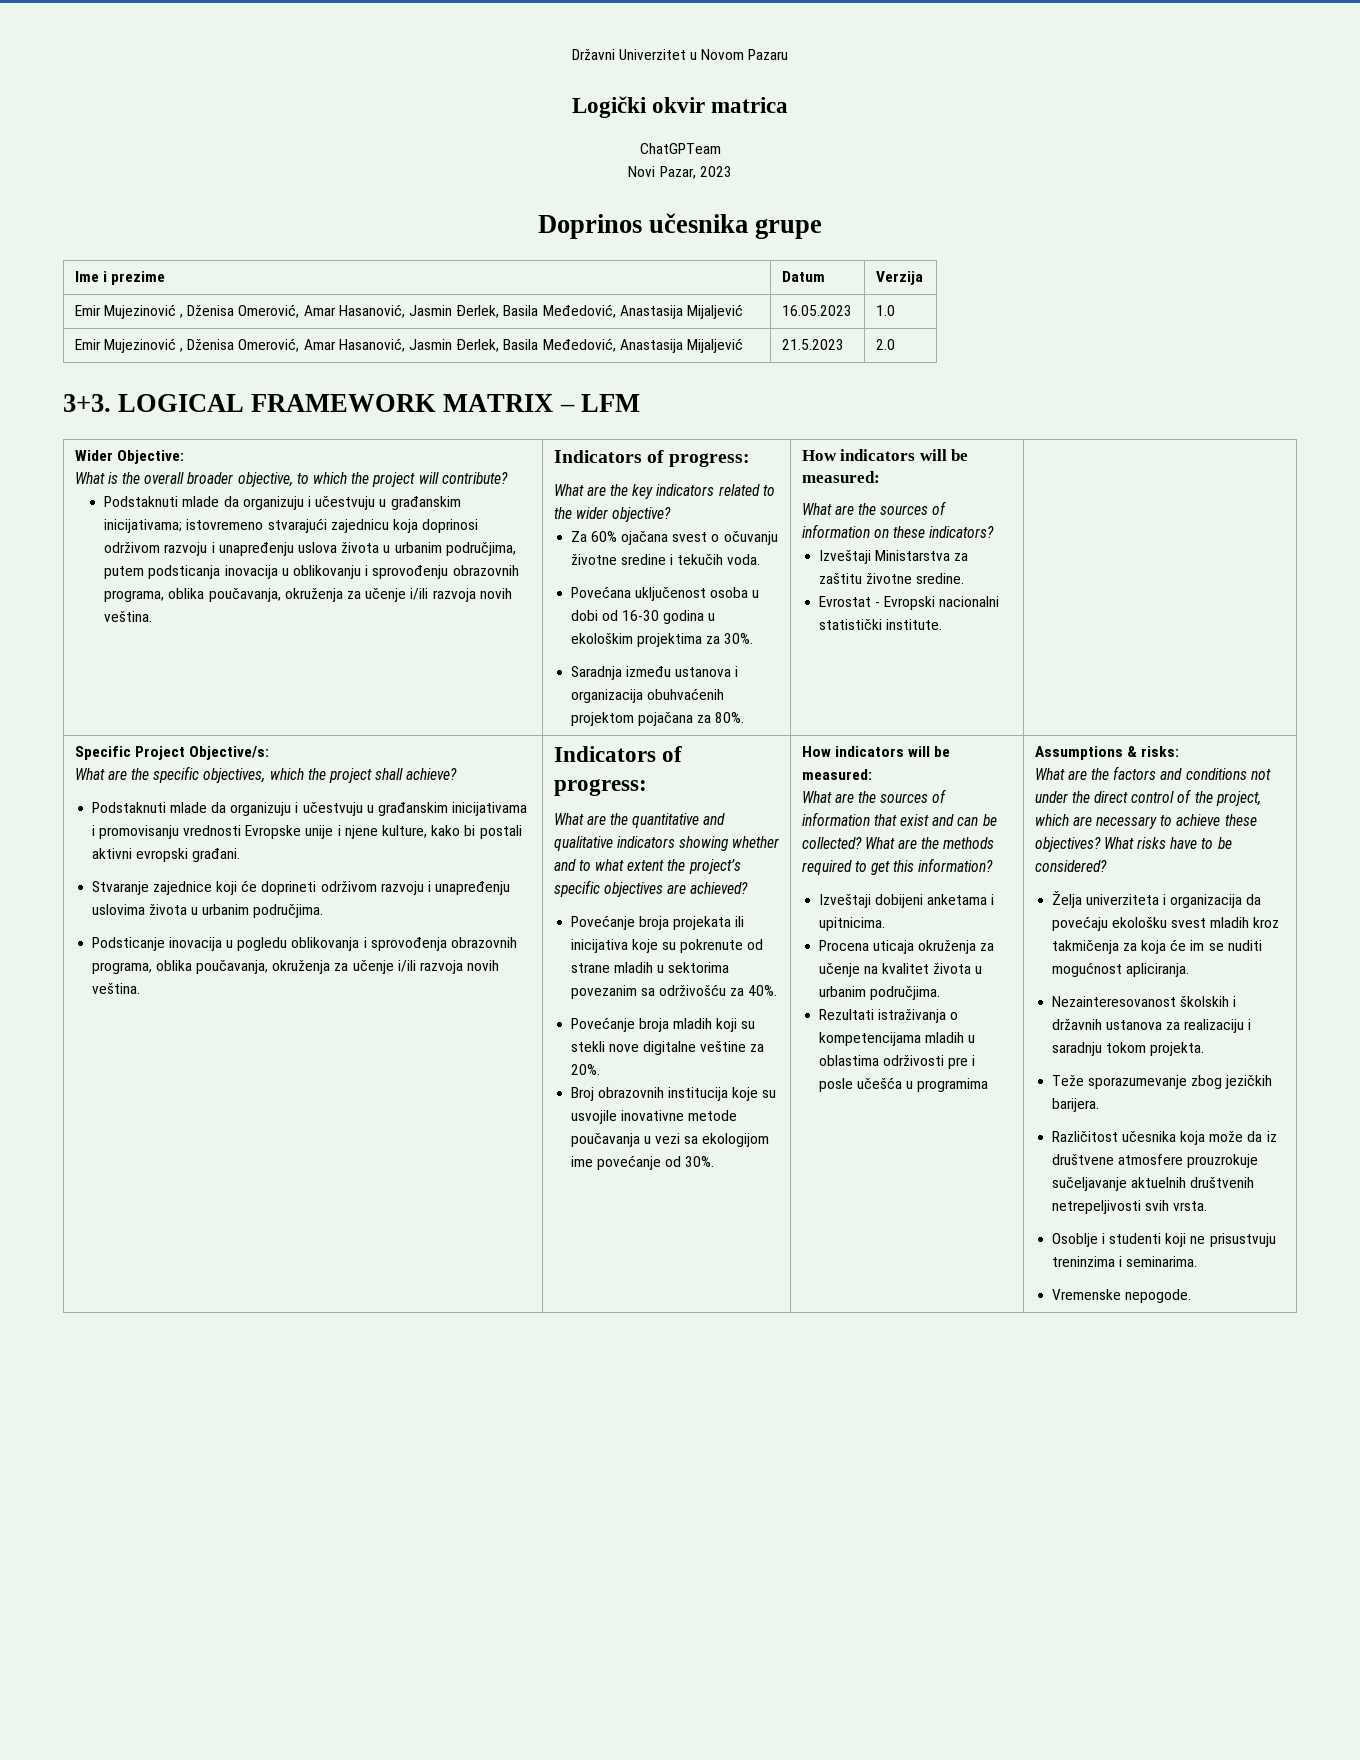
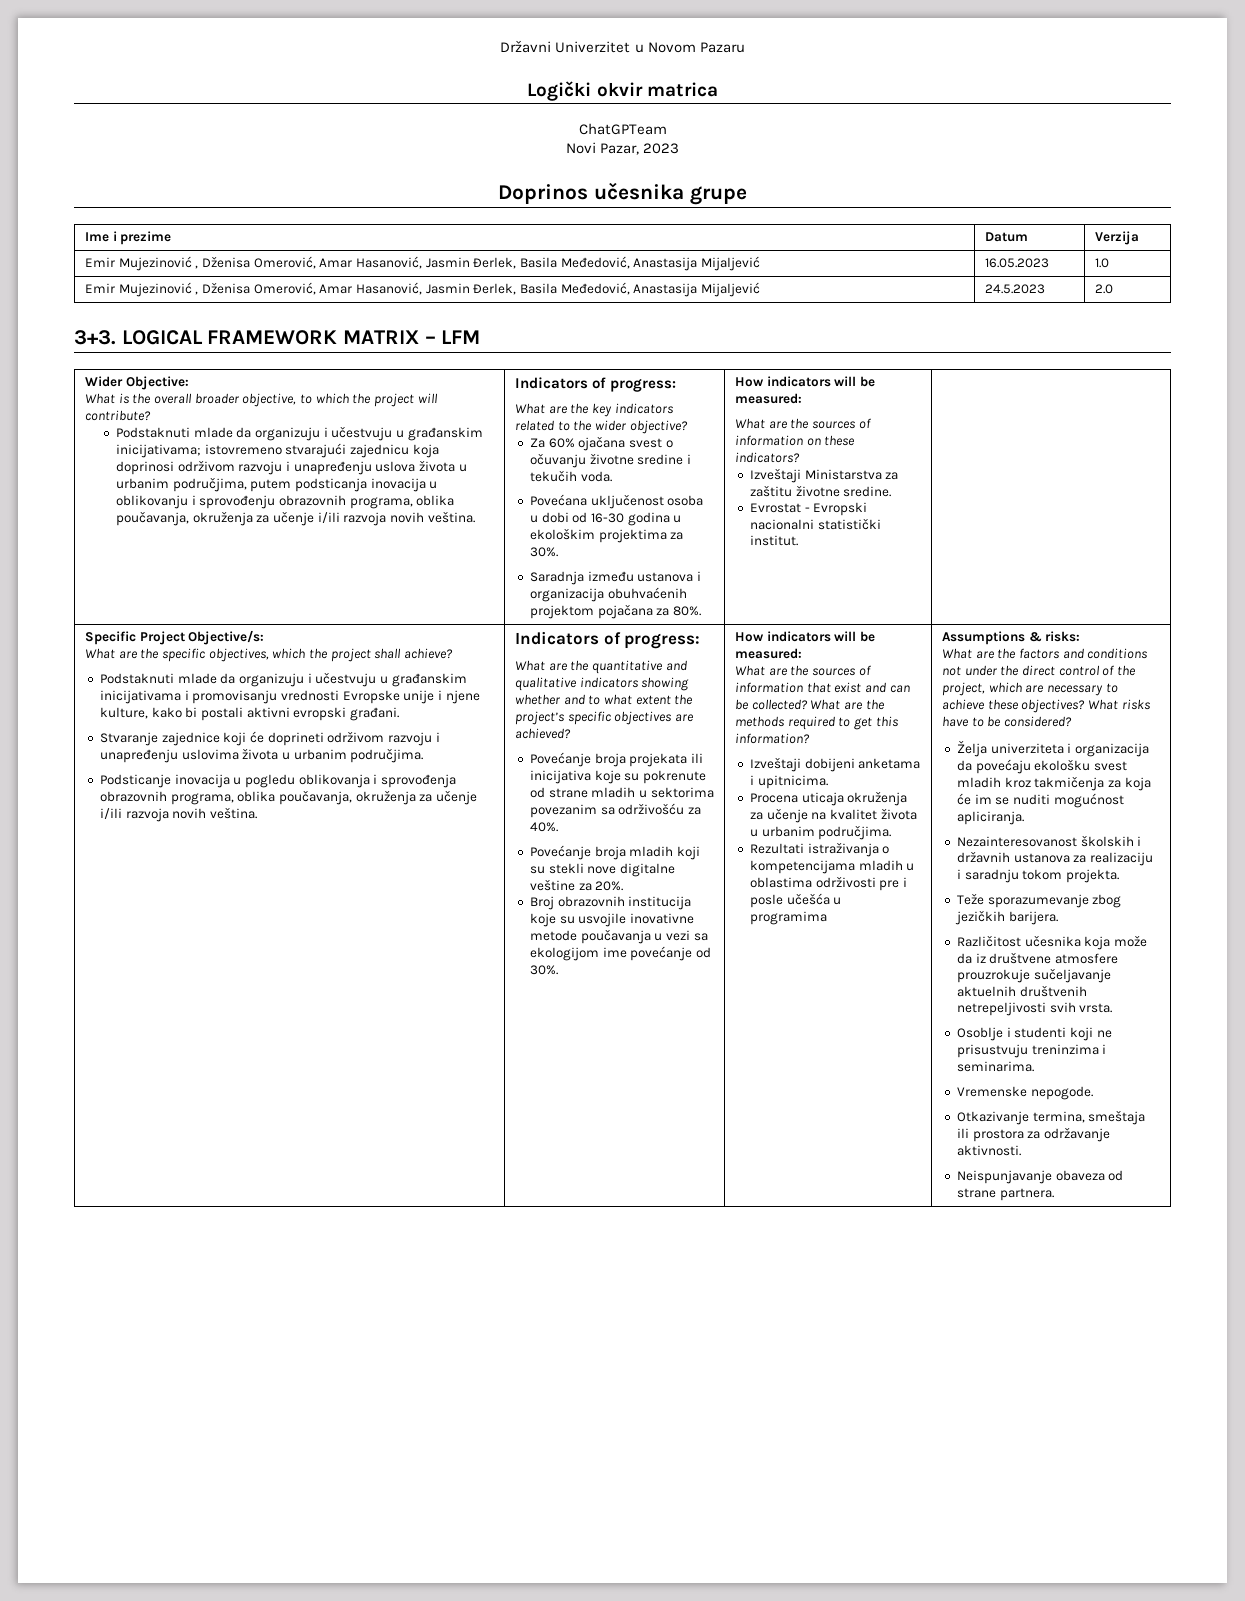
[781,339,844,350] 21.5.2023 -> [985,284,1046,294] 24.5.2023
[885,619,942,630] institute. -> [750,535,799,546] institut.
(1191, 1296) none -> [957,1110,1146,1125] [957,1127,1110,1142] [957,1145,1022,1156] [957,1170,1124,1184] [957,1188,1054,1201] // Otkazivanje termina, smeštaja ili prostora za održavanje aktivnosti. // Neispunjavanje obaveza od strane partnera.

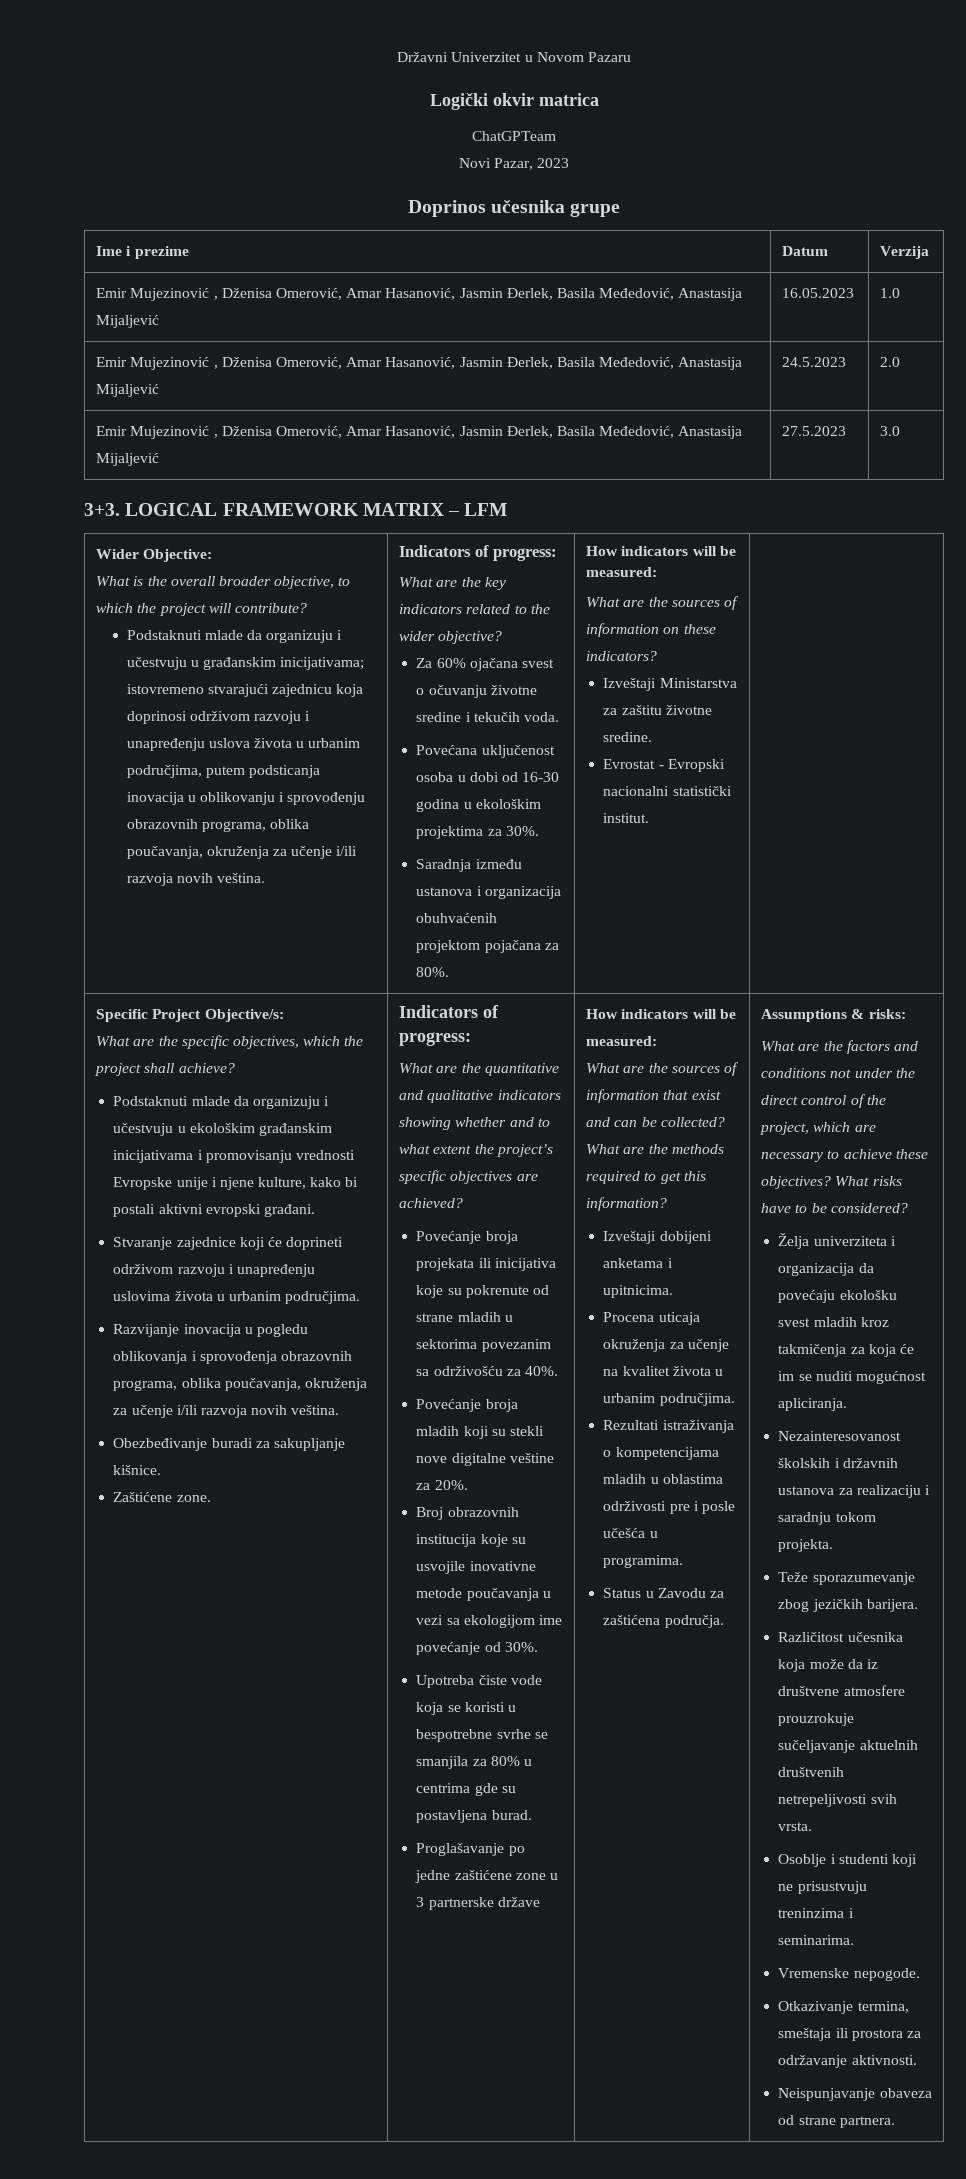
(1114, 289) none -> [96,426,743,439] [96,453,160,466] [782,426,847,436] [880,426,901,436] // Emir Mujezinović , Dženisa Omerović, Amar Hasanović, Jasmin Đerlek, Basila Međedović, Anastasija Mijaljević | 27.5.2023 | 3.0
(388, 680) none -> [189,1123,255,1133] ekološkim
[100,774,172,788] Podsticanje -> [113,1324,180,1337] Razvijanje
(257, 813) none -> [113,1438,345,1451] [113,1465,162,1475] [113,1492,211,1502] // Obezbeđivanje buradi za sakupljanje kišnice. // Zaštićene zone.
(559, 970) none -> [416,1675,542,1688] [416,1702,516,1715] [416,1729,548,1742] [416,1756,532,1769] [416,1783,516,1796] [416,1810,532,1823] [416,1843,525,1856] [415,1870,558,1883] [416,1897,540,1910] // Upotreba čiste vode koja se koristi u bespotrebne svrhe se smanjila za 80% u centrima gde su postavljena burad. // Proglašavanje po jedne zaštićene zone u 3 partnerske države
[750,911,828,925] programima -> [603,1555,684,1568] [603,1588,724,1598] [603,1615,724,1628] programima. // Status u Zavodu za zaštićena područja.

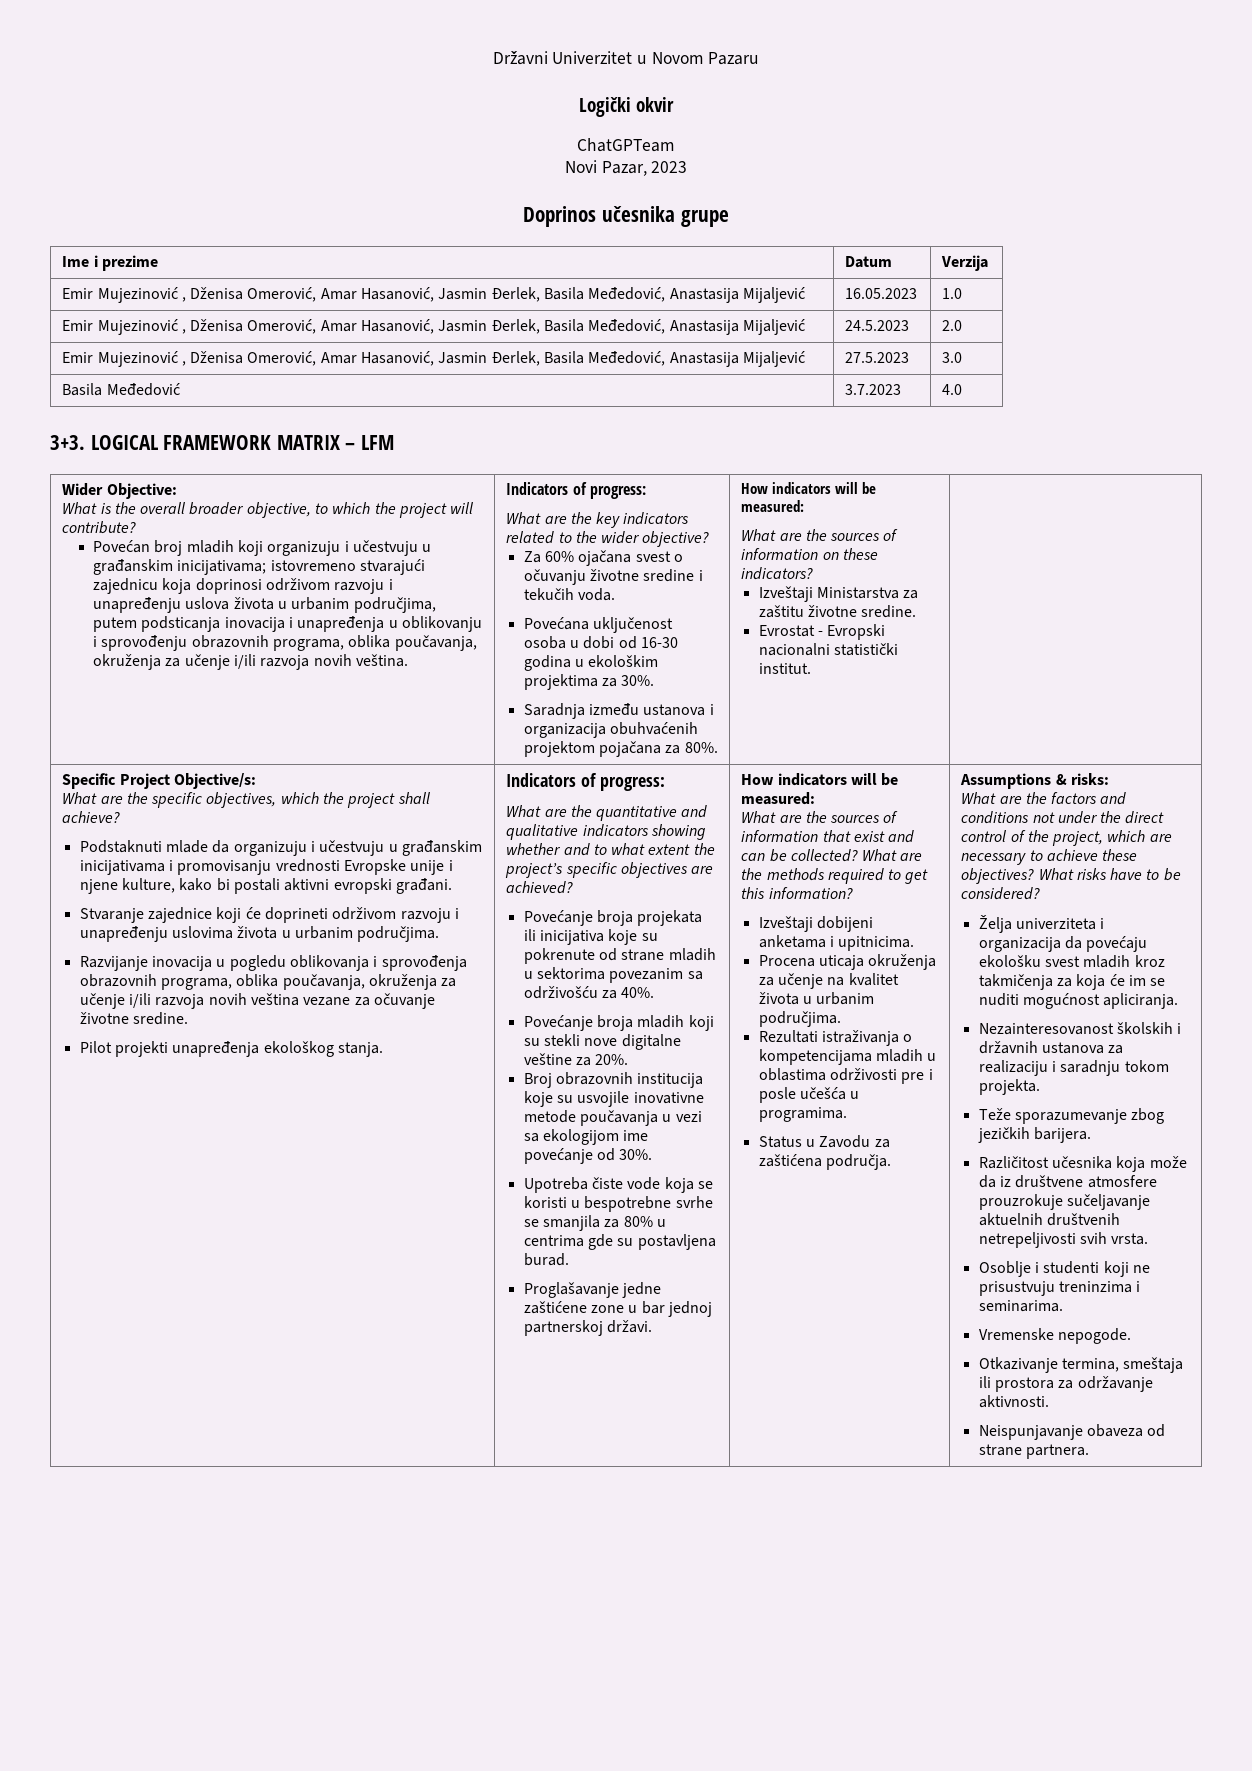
[538,93,599,106] matrica -> (675, 104) none
(901, 431) none -> [62,383,180,396] [845,384,902,395] [942,384,963,395] // Basila Međedović | 3.7.2023 | 4.0
[126,630,262,640] Podstaknuti mlade da -> [93,540,264,556] Povećan broj mladih koji
(184, 798) none -> [289,616,385,632] i unapređenja
[189,1123,255,1133] ekološkim -> (398, 848) none
[291,1405,340,1415] [113,1438,345,1451] [113,1465,162,1475] [113,1492,211,1502] veština. // Obezbeđivanje buradi za sakupljanje kišnice. // Zaštićene zone. -> [251,993,436,1009] [79,1012,189,1025] [79,1041,384,1057] veština vezane za očuvanje životne sredine. // Pilot projekti unapređenja ekološkog stanja.
[508,1846,525,1856] po -> (619, 1290) none
[416,1897,540,1910] 3 partnerske države -> [641,1301,713,1317] [523,1320,653,1336] bar jednoj partnerskoj državi.

